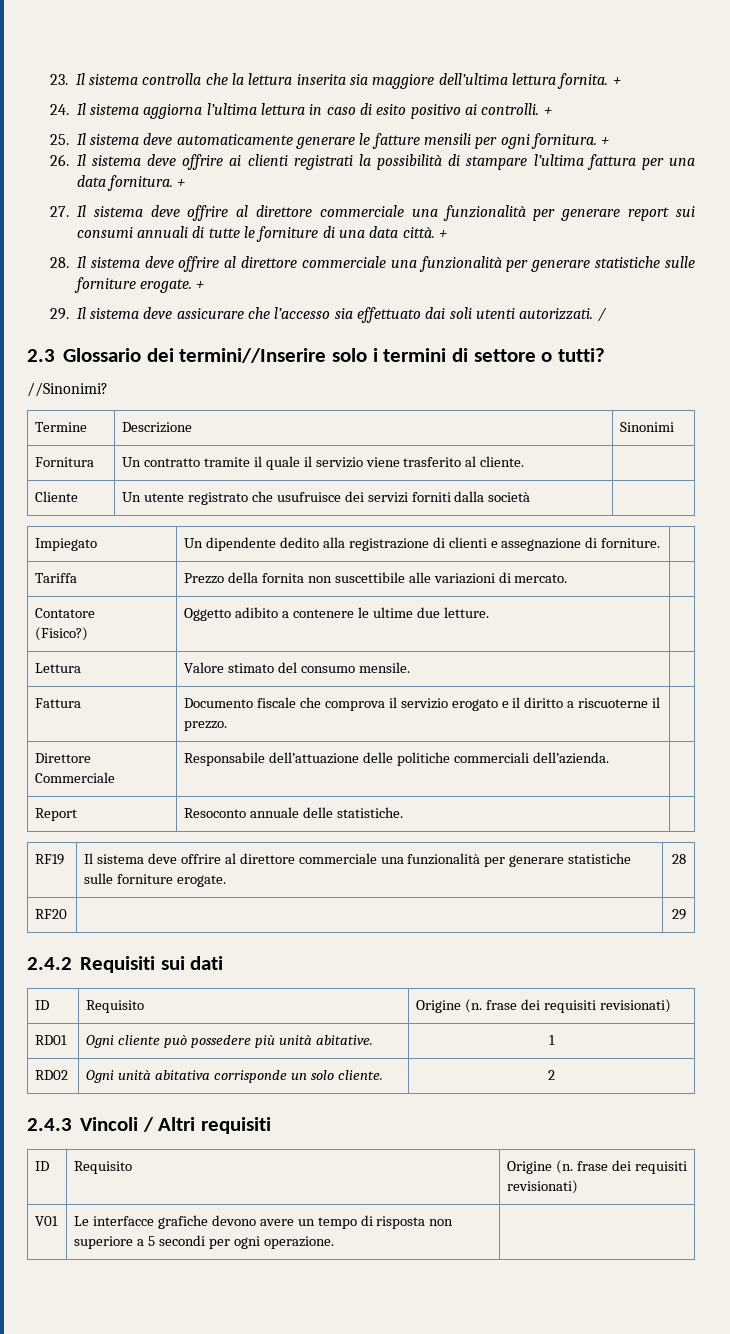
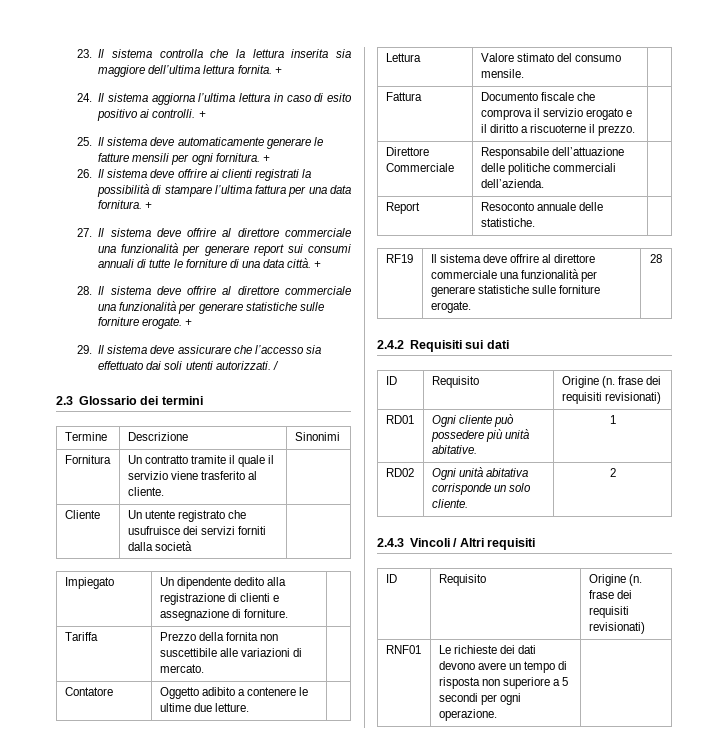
[179,348,606,363] [27,382,108,397] termini//Inserire solo i termini di settore o tutti? // //Sinonimi? -> [161,396,203,405] termini
[35,627,89,641] // (Fisico?) -> (113, 691) none
[35,909,68,919] [671,909,686,920] // RF20 | | 29 -> (662, 258) none
[35,1216,59,1226] V01 -> [385,645,421,654] RNF01
[93,1215,208,1229] interfacce grafiche -> [453,645,537,654] richieste dei dati

